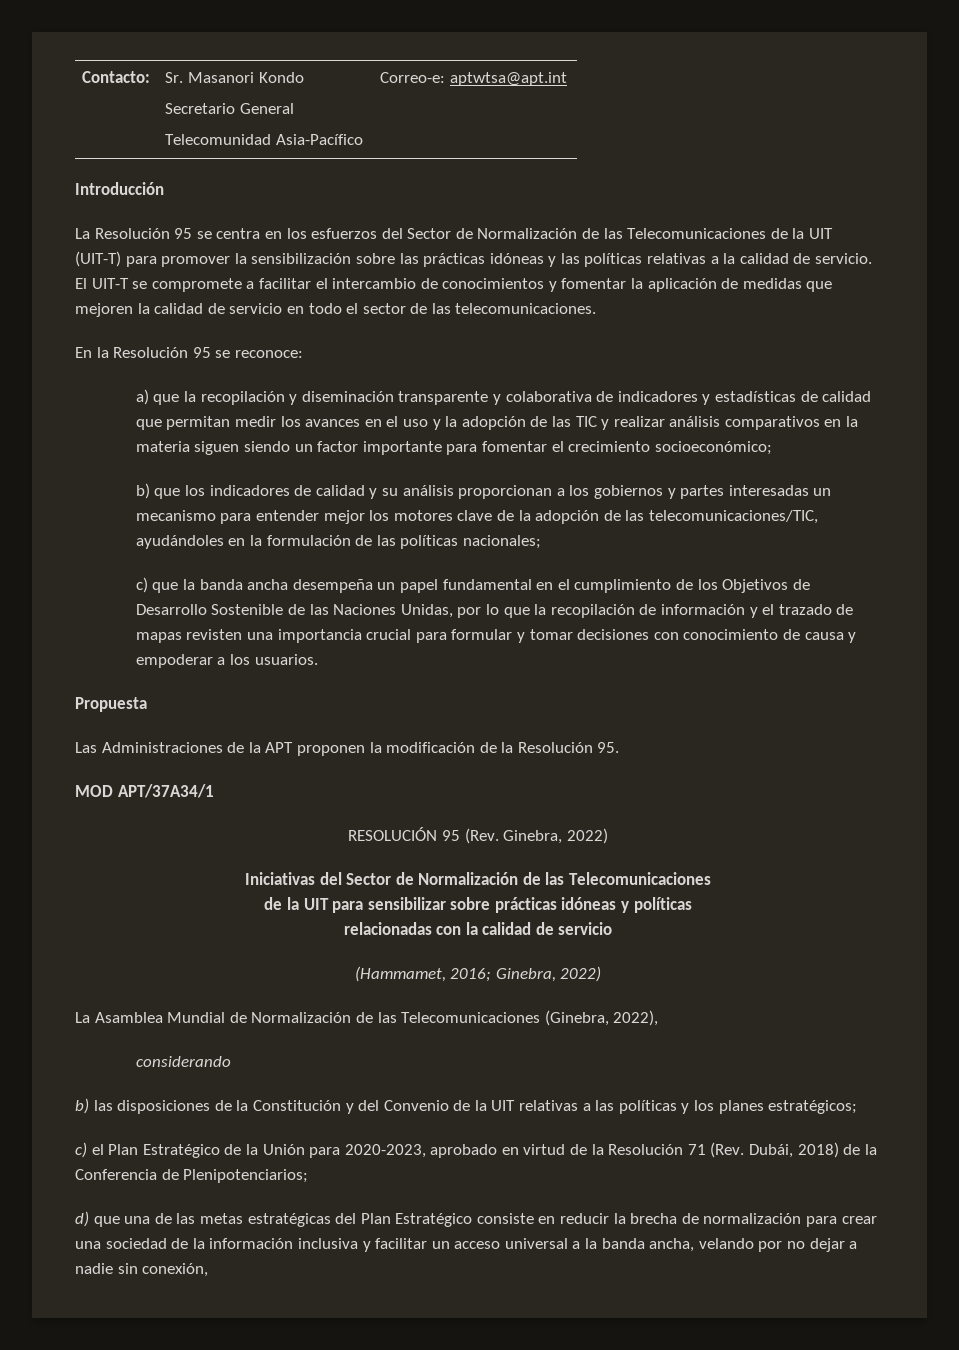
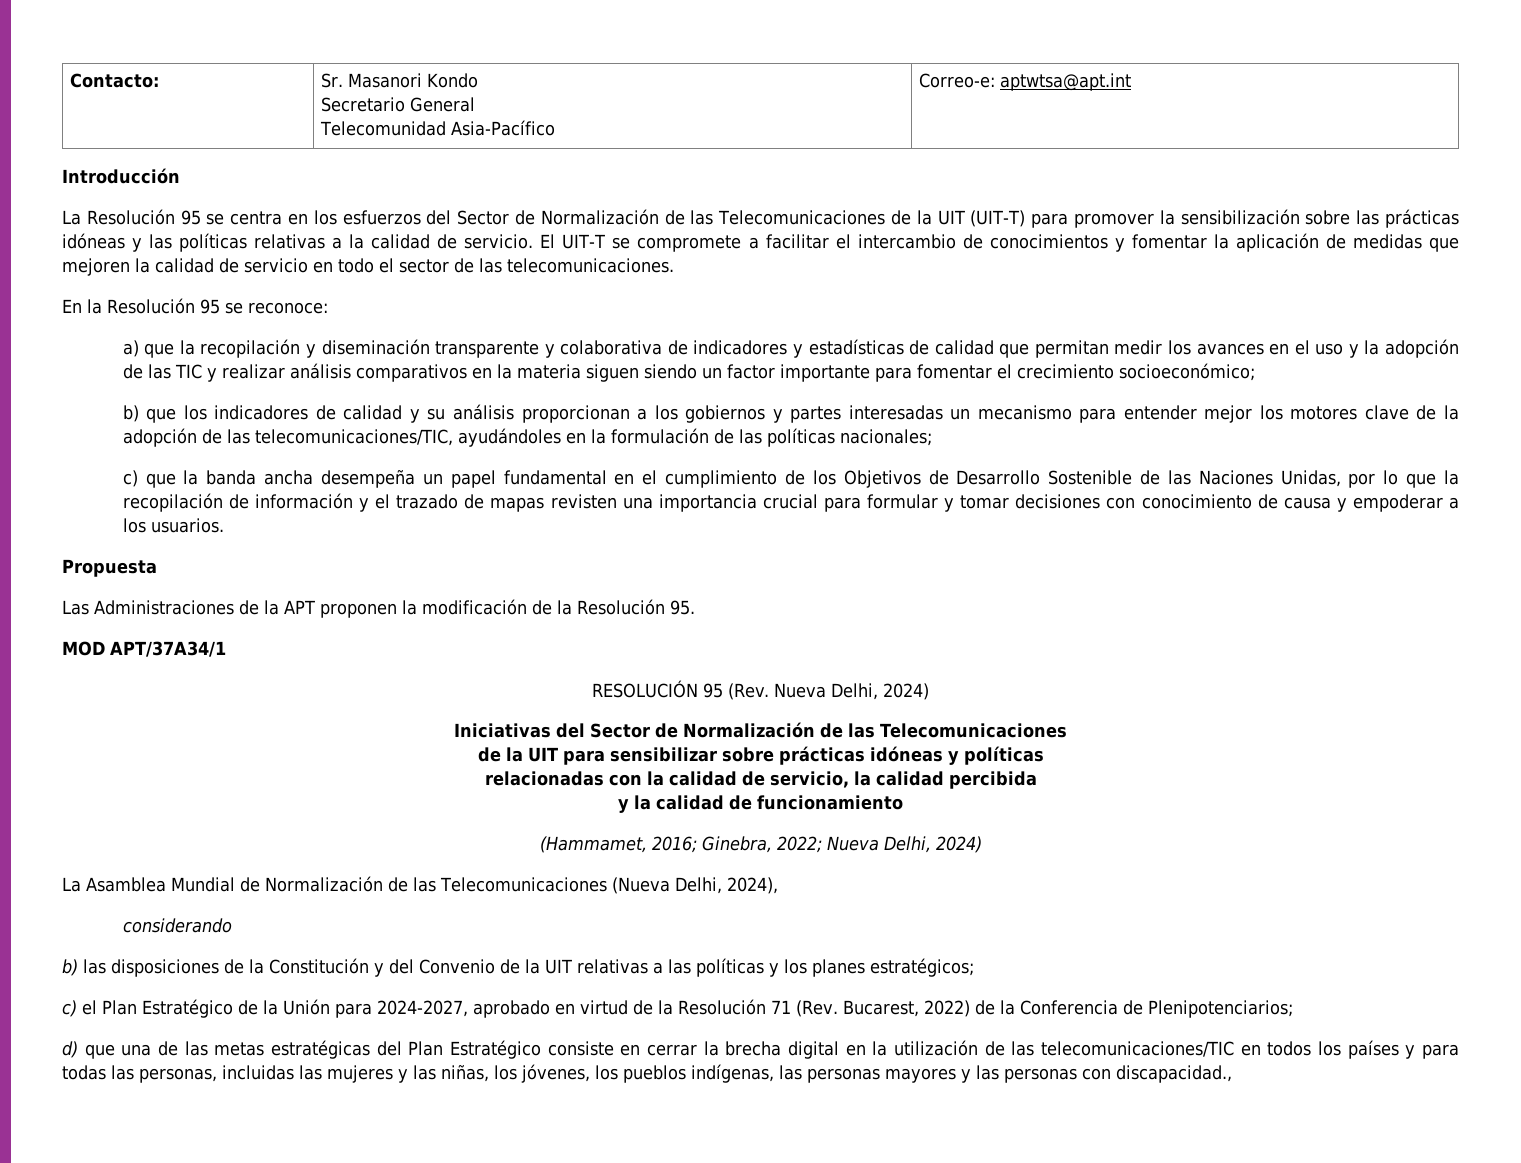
[503,828,608,844] Ginebra, 2022) -> [774,683,930,700] Nueva Delhi, 2024)
[558,922,613,935] servicio -> [769,771,1037,789] [618,795,903,813] servicio, la calidad percibida // y la calidad de funcionamiento
[560,966,602,982] 2022) -> [776,836,982,853] 2022; Nueva Delhi, 2024)
[544,1010,659,1026] (Ginebra, 2022), -> [611,877,778,894] (Nueva Delhi, 2024),
[344,1144,426,1158] 2020-2023, -> [377,1000,468,1017] 2024-2027,
[749,1142,839,1158] Dubái, 2018) -> [842,1000,970,1017] Bucarest, 2022)
[560,1213,610,1224] reducir -> [647,1044,697,1056] cerrar
[681,1213,877,1227] [75,1238,858,1252] [75,1263,209,1277] de normalización para crear una sociedad de la información inclusiva y facilitar un acceso universal a la banda ancha, velando por no dejar a nadie sin conexión, -> [787,1040,1459,1059] [62,1064,1232,1083] digital en la utilización de las telecomunicaciones/TIC en todos los países y para todas las personas, incluidas las mujeres y las niñas, los jóvenes, los pueblos indígenas, las personas mayores y las personas con discapacidad.,

